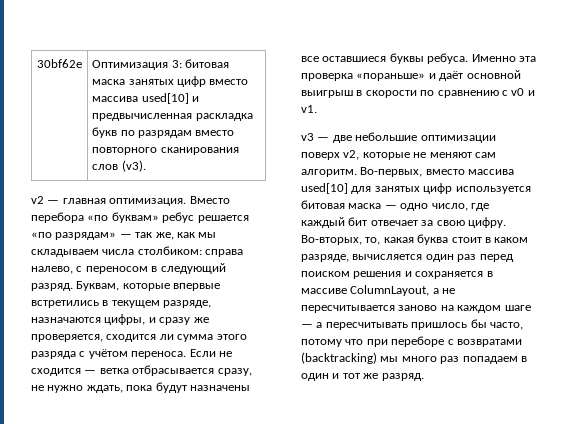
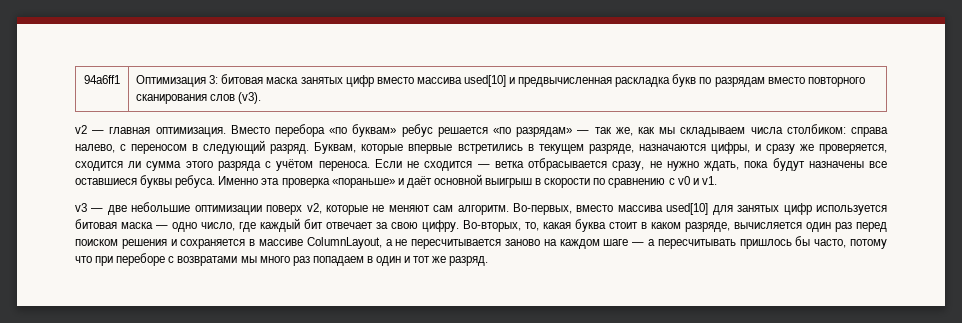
[37,59,82,68] 30bf62e -> [84,75,120,84] 94a6ff1
[301,352,377,364] (backtracking) -> (238, 261) none

